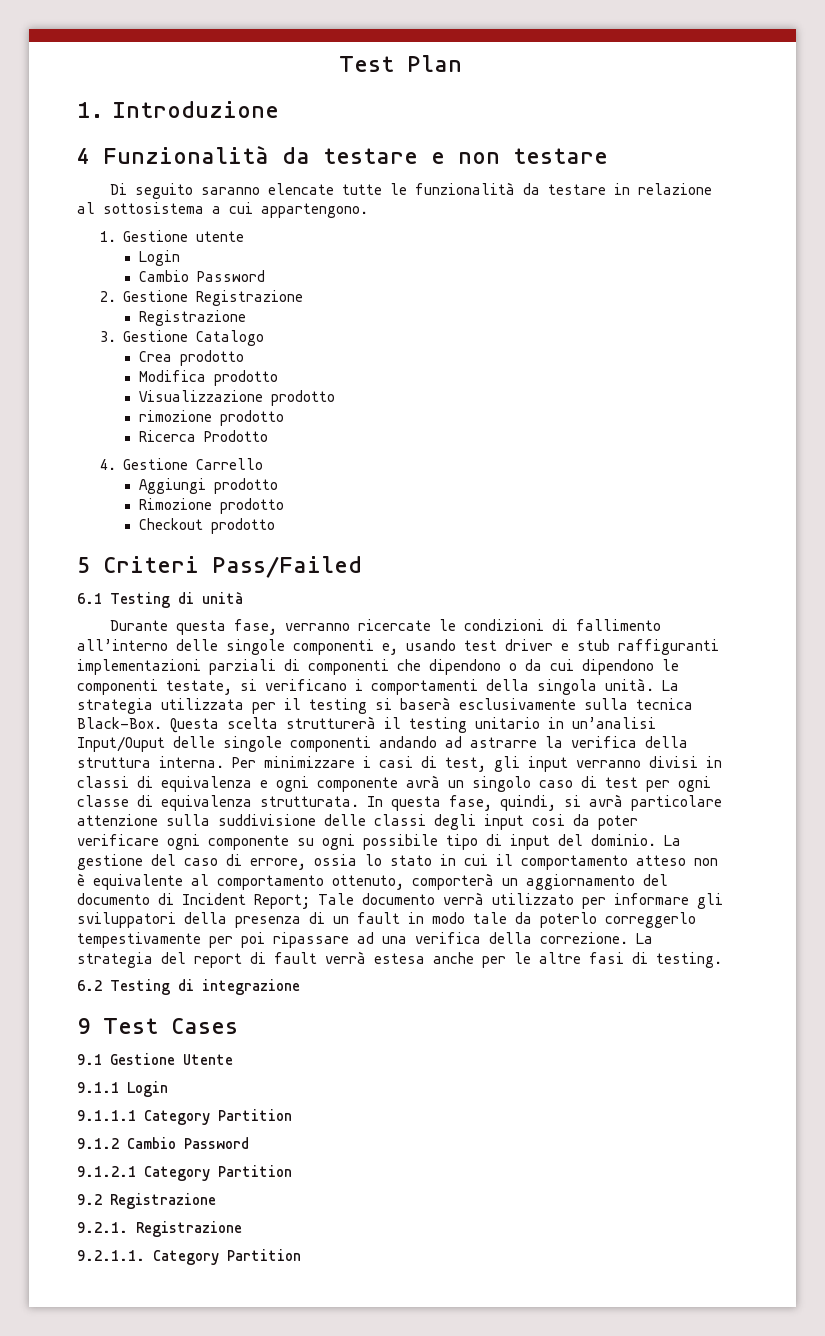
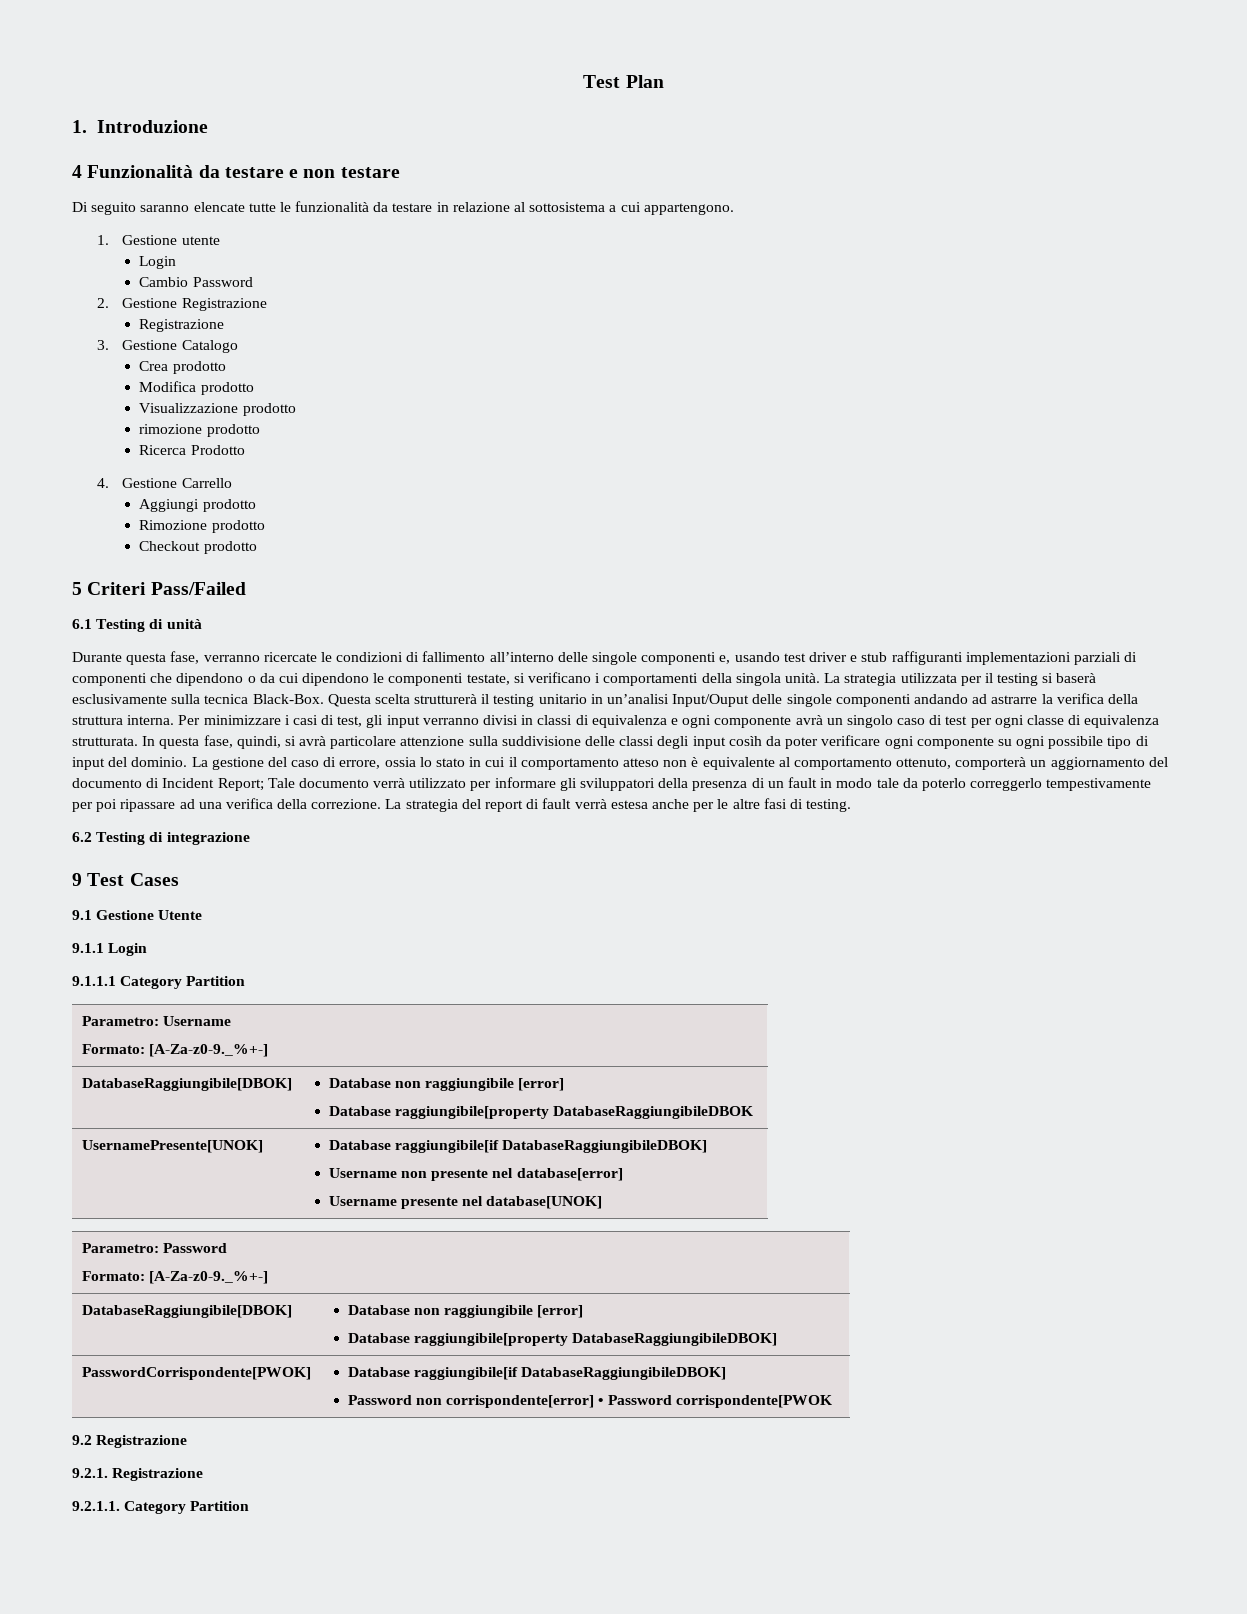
[532,814,565,826] cosi -> [728,736,762,746] cosìh
[77,1137,249,1149] [77,1165,292,1181] // 9.1.2 Cambio Password // 9.1.2.1 Category Partition -> [81,1016,231,1026] [81,1044,268,1057] [81,1078,292,1091] [328,1078,565,1091] [328,1106,754,1119] [81,1140,263,1153] [328,1140,708,1153] [328,1168,623,1181] [328,1196,603,1209] [81,1243,227,1253] [81,1271,268,1284] [81,1305,292,1318] [347,1305,584,1318] [347,1333,778,1346] [81,1367,311,1380] [347,1367,727,1380] [347,1395,832,1408] // Parametro: Username // Formato: [A-Za-z0-9._%+-] // DatabaseRaggiungibile[DBOK] | Database non raggiungibile [error] // Database raggiungibile[property DatabaseRaggiungibileDBOK // UsernamePresente[UNOK] | Database raggiungibile[if DatabaseRaggiungibileDBOK] // Username non presente nel database[error] // Username presente nel database[UNOK] // Parametro: Password // Formato: [A-Za-z0-9._%+-] // DatabaseRaggiungibile[DBOK] | Database non raggiungibile [error] // Database raggiungibile[property DatabaseRaggiungibileDBOK] // PasswordCorrispondente[PWOK] | Database raggiungibile[if DatabaseRaggiungibileDBOK] // Password non corrispondente[error] • Password corrispondente[PWOK

